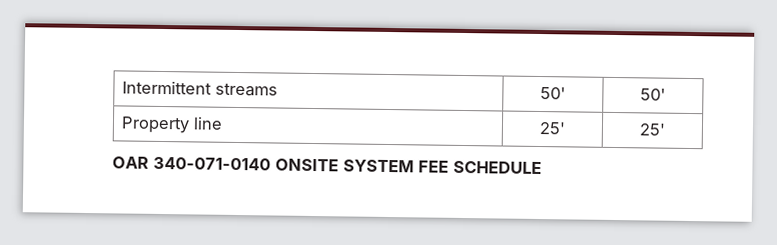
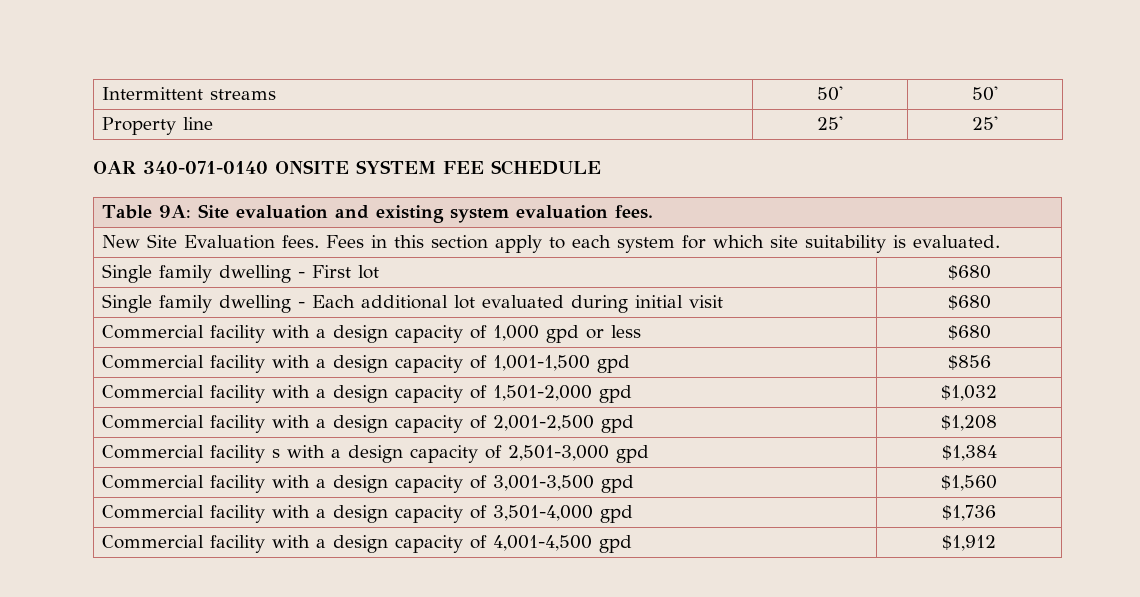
(542, 167) none -> [102,204,654,223] [102,234,1001,253] [102,264,380,283] [947,265,991,280] [102,294,724,313] [947,295,991,310] [102,325,642,343] [947,325,991,340] [102,355,631,373] [947,355,991,370] [102,385,633,403] [941,385,997,401] [102,415,635,433] [941,415,997,431] [102,445,650,463] [941,445,997,461] [102,475,635,493] [941,475,997,491] [102,505,634,523] [942,505,996,521] [102,535,633,553] [942,535,996,551] // Table 9A: Site evaluation and existing system evaluation fees. // New Site Evaluation fees. Fees in this section apply to each system for which site suitability is evaluated. // Single family dwelling - First lot | $680 // Single family dwelling - Each additional lot evaluated during initial visit | $680 // Commercial facility with a design capacity of 1,000 gpd or less | $680 // Commercial facility with a design capacity of 1,001-1,500 gpd | $856 // Commercial facility with a design capacity of 1,501-2,000 gpd | $1,032 // Commercial facility with a design capacity of 2,001-2,500 gpd | $1,208 // Commercial facility s with a design capacity of 2,501-3,000 gpd | $1,384 // Commercial facility with a design capacity of 3,001-3,500 gpd | $1,560 // Commercial facility with a design capacity of 3,501-4,000 gpd | $1,736 // Commercial facility with a design capacity of 4,001-4,500 gpd | $1,912

